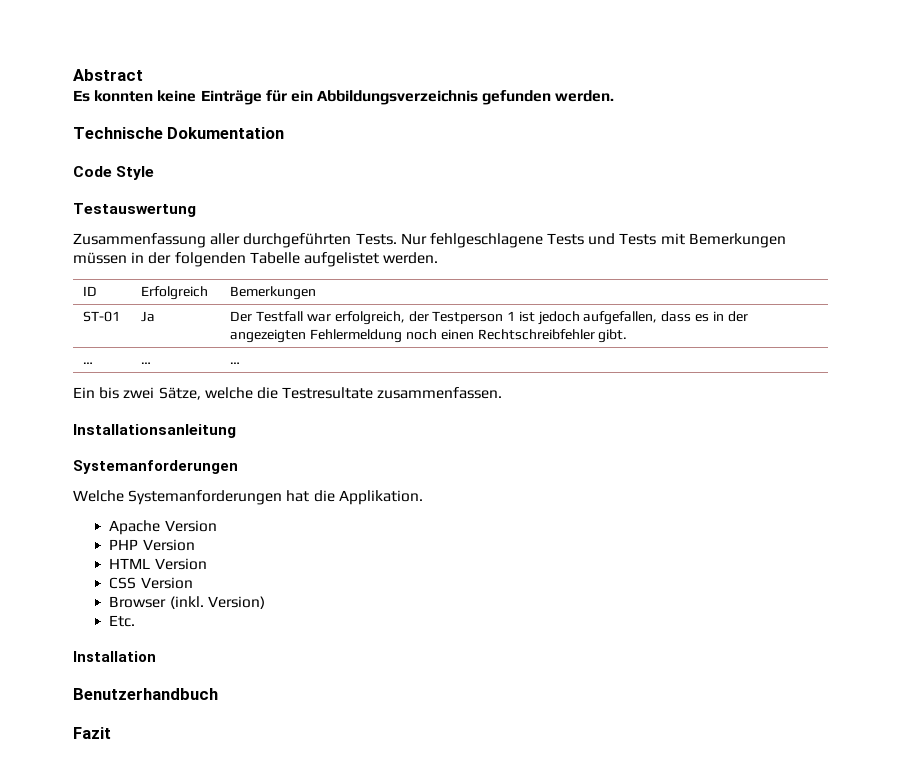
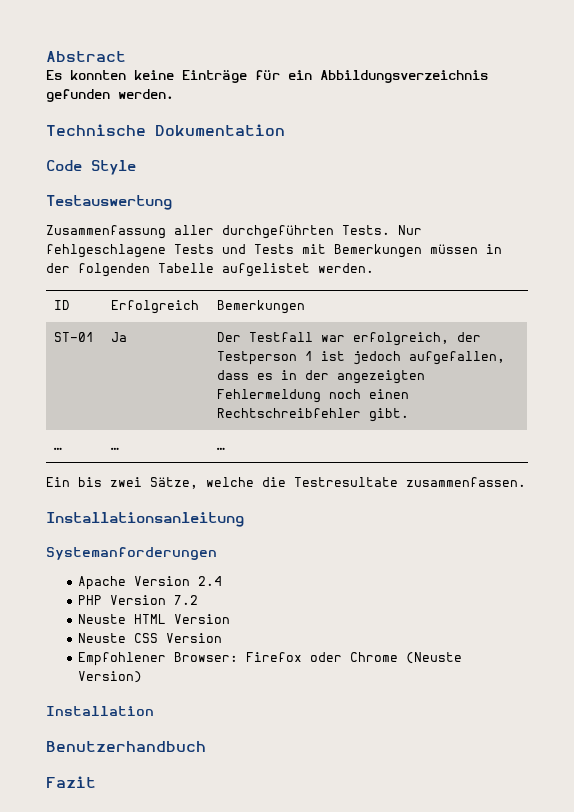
[73,490,423,505] // Welche Systemanforderungen hat die Applikation. -> (217, 553) none
(217, 526) none -> [197,576,222,586] 2.4
(195, 545) // -> [173,595,198,605] [77,614,126,624] 7.2 // Neuste
(207, 564) none -> [77,633,126,643] Neuste
[109,596,204,609] Browser (inkl. -> [77,652,462,666] Empfohlener Browser: Firefox oder Chrome (Neuste
[109,615,136,627] // Etc. -> (142, 677) none

